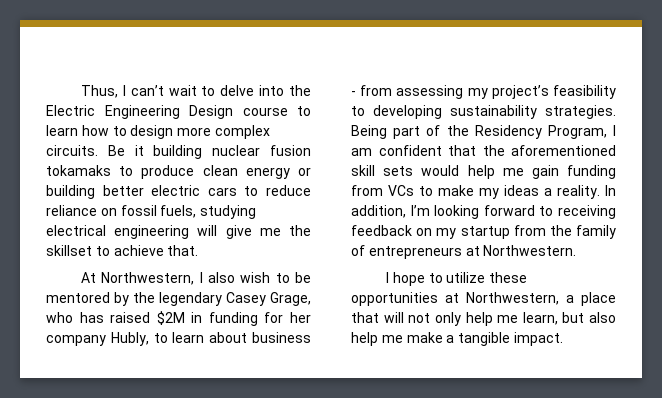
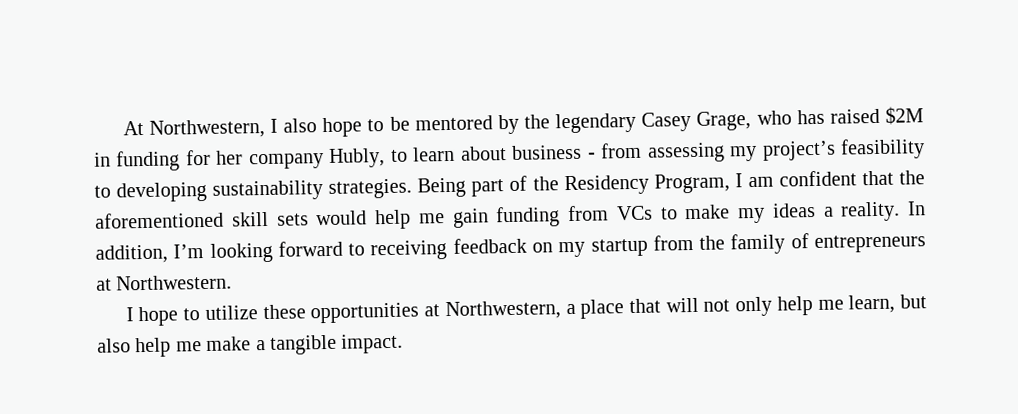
[81,85,311,98] [46,105,311,119] [46,125,270,139] [46,145,311,159] [46,165,311,179] [46,185,311,199] [46,205,257,219] [46,225,311,239] [46,245,199,256] Thus, I can’t wait to delve into the Electric Engineering Design course to learn how to design more complex circuits. Be it building nuclear fusion tokamaks to produce clean energy or building better electric cars to reduce reliance on fossil fuels, studying electrical engineering will give me the skillset to achieve that. // -> (122, 128) none
[240,272,271,283] wish -> [322,117,363,138] hope

